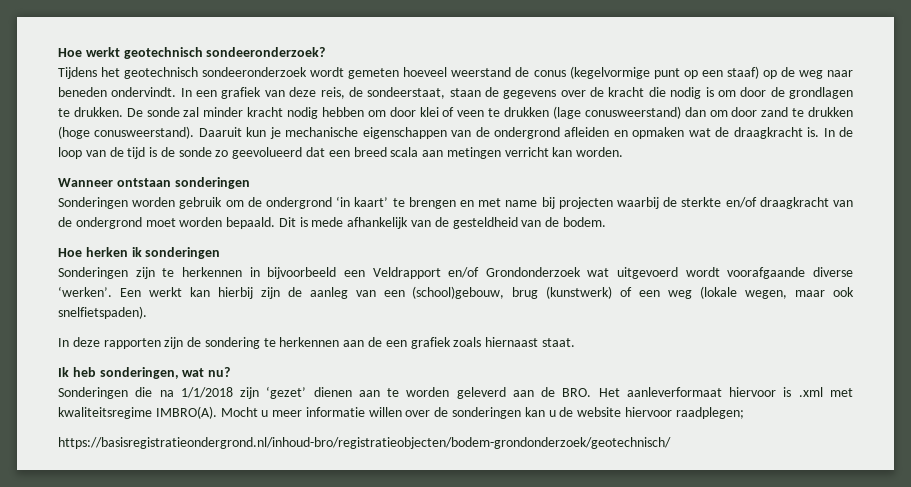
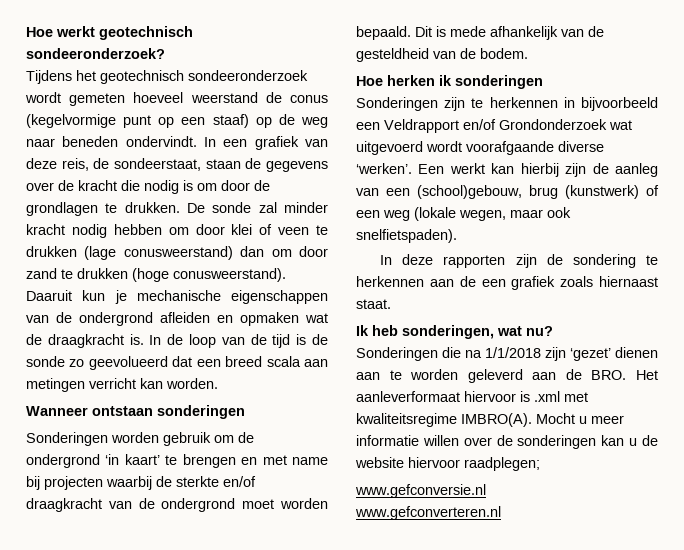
[58,437,671,449] https://basisregistratieondergrond.nl/inhoud-bro/registratieobjecten/bodem-grondonderzoek/geotechnisch/ -> [355,484,486,498] [355,506,501,520] www.gefconversie.nl // www.gefconverteren.nl

